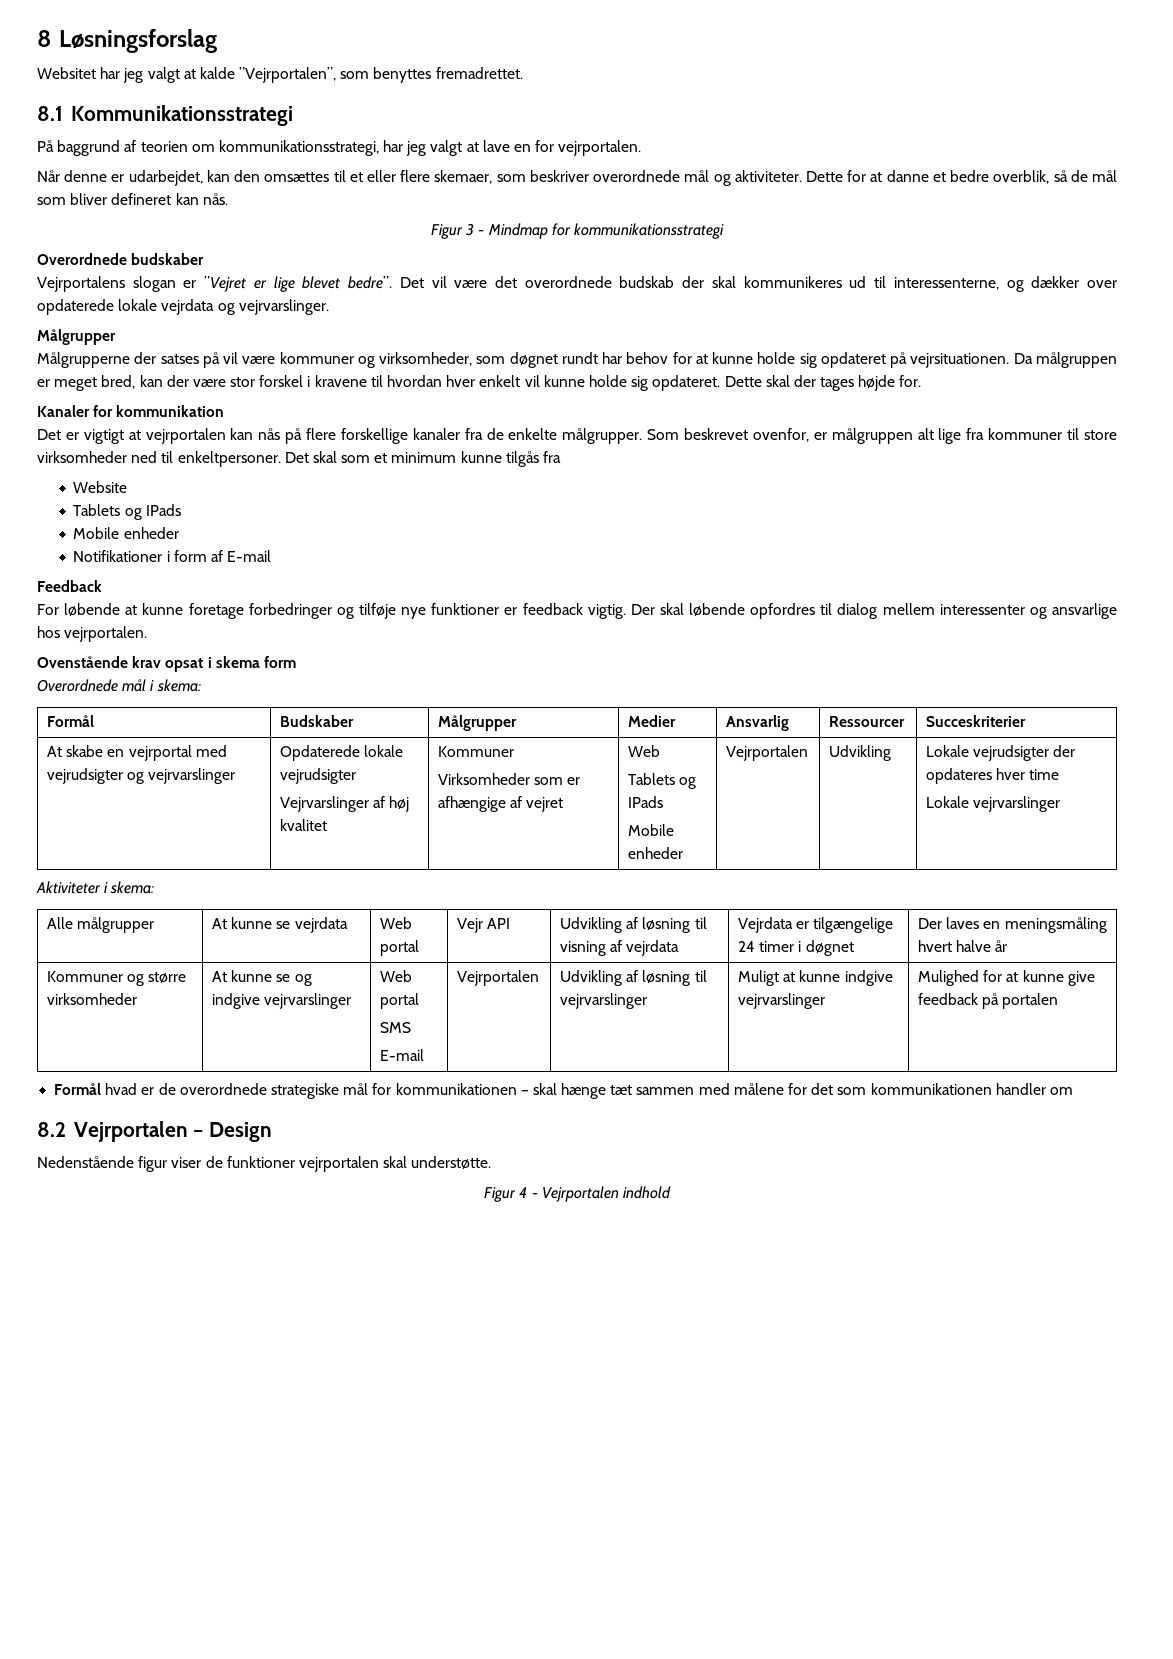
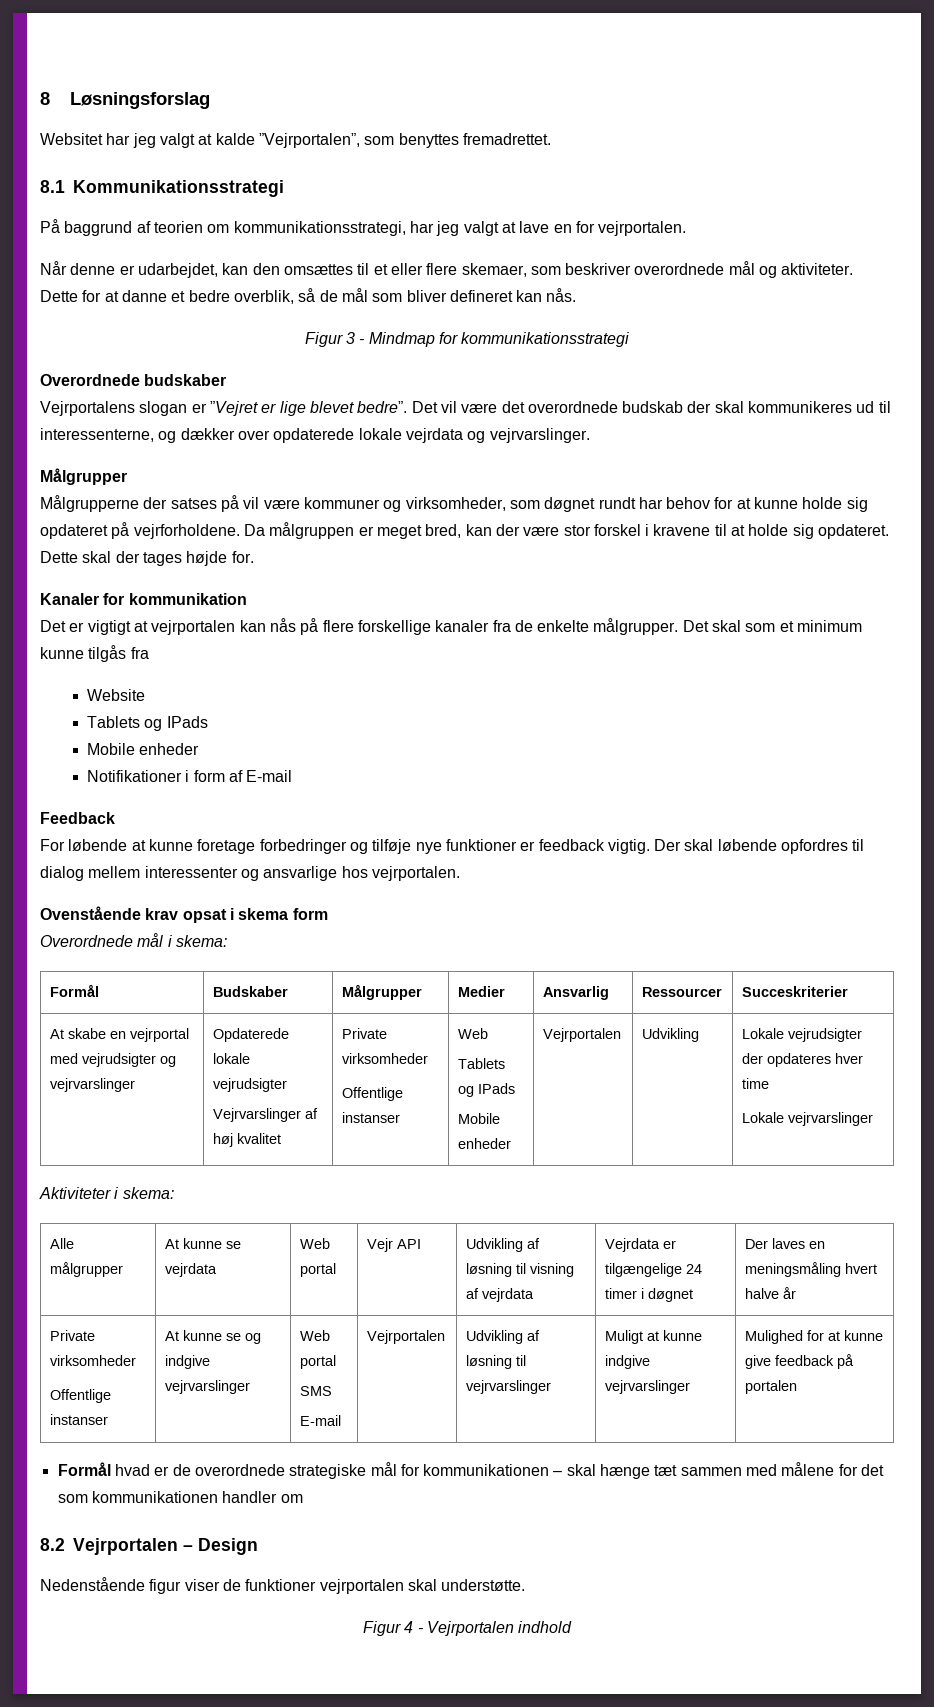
[910,353,1010,368] vejrsituationen. -> [133,524,240,539] vejrforholdene.
[387,375,585,387] hvordan hver enkelt vil kunne -> [731,525,746,536] at
[647,428,1117,444] [37,451,281,467] Som beskrevet ovenfor, er målgruppen alt lige fra kommuner til store virksomheder ned til enkeltpersoner. -> (679, 626) none
[438,746,515,757] [438,773,581,785] [438,796,564,812] Kommuner // Virksomheder som er afhængige af vejret -> [341,1028,387,1039] [341,1053,428,1064] [341,1087,403,1101] [341,1112,400,1123] Private virksomheder // Offentlige instanser
[47,971,187,986] [47,993,138,1005] Kommuner og større virksomheder -> [49,1330,95,1341] [49,1355,136,1366] [49,1389,111,1403] [49,1414,108,1425] Private virksomheder // Offentlige instanser

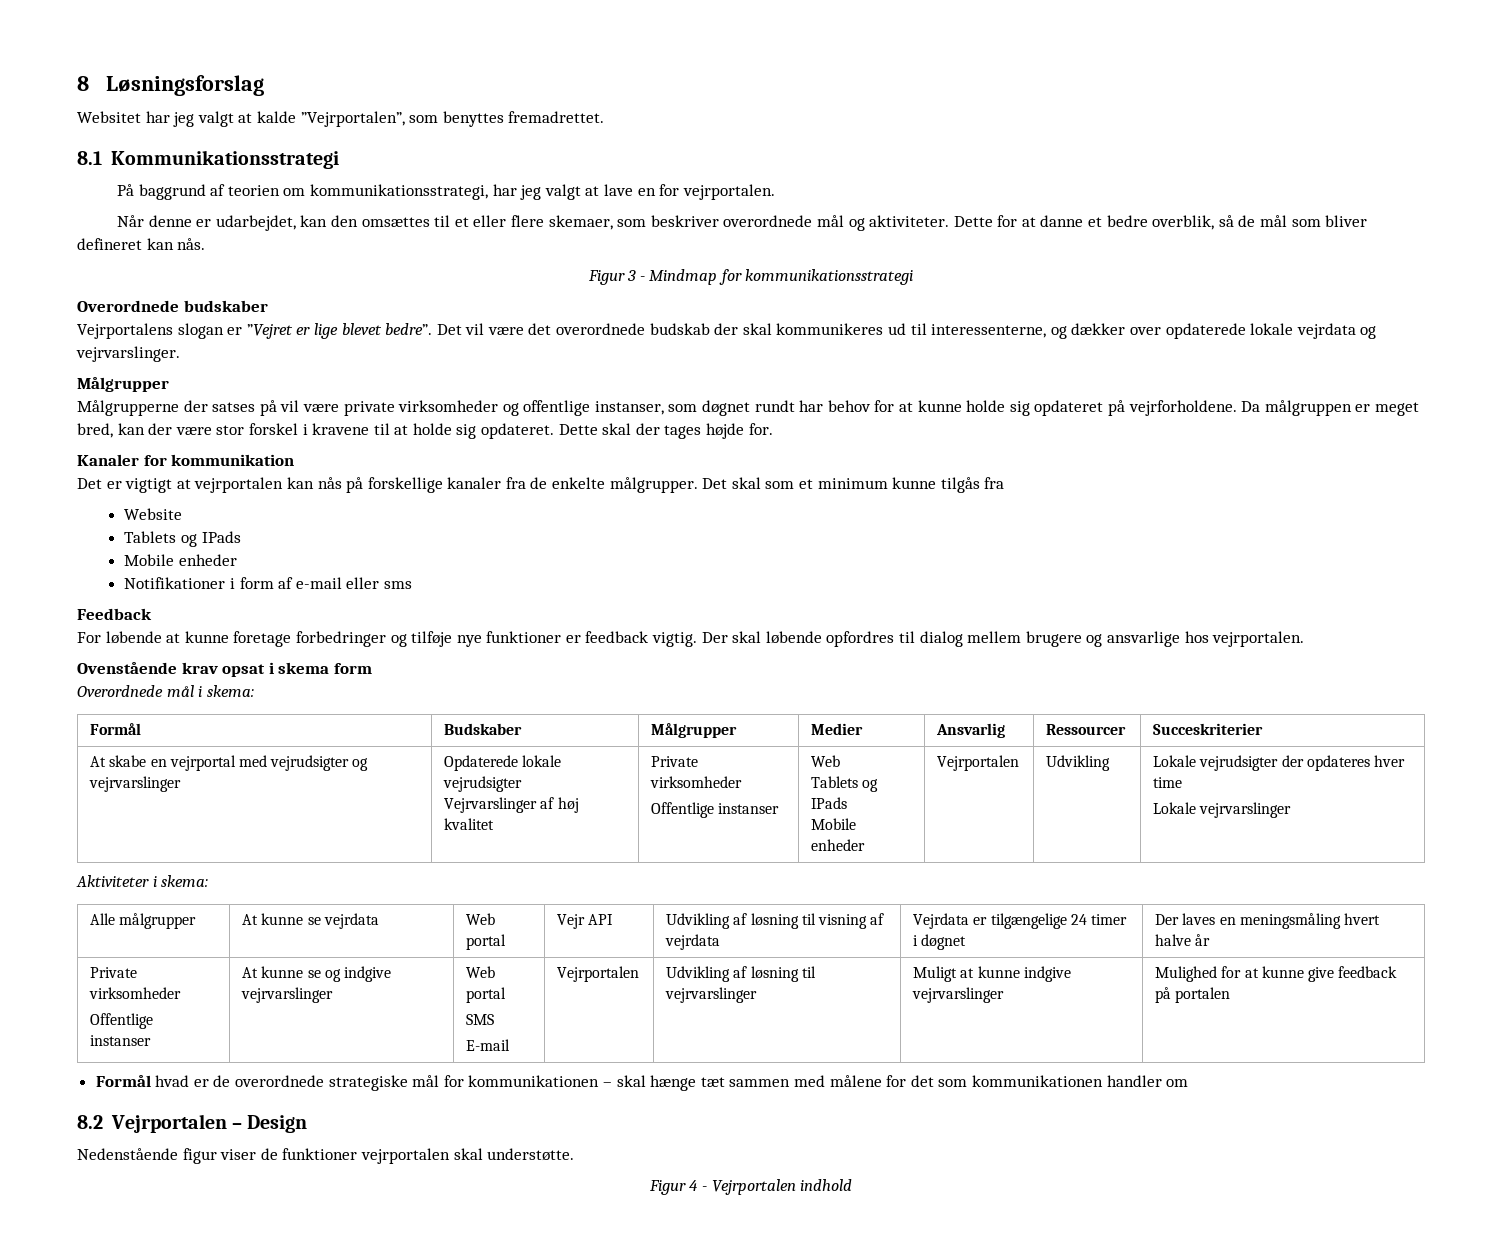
[303,497,506,512] kommuner og virksomheder, -> [343,400,664,416] private virksomheder og offentlige instanser,
[322,620,354,632] flere -> (364, 485) none
[246,770,293,782] E-mail -> [295,577,413,589] e-mail eller sms
[144,866,238,878] interessenter -> [1025,631,1082,647] brugere

